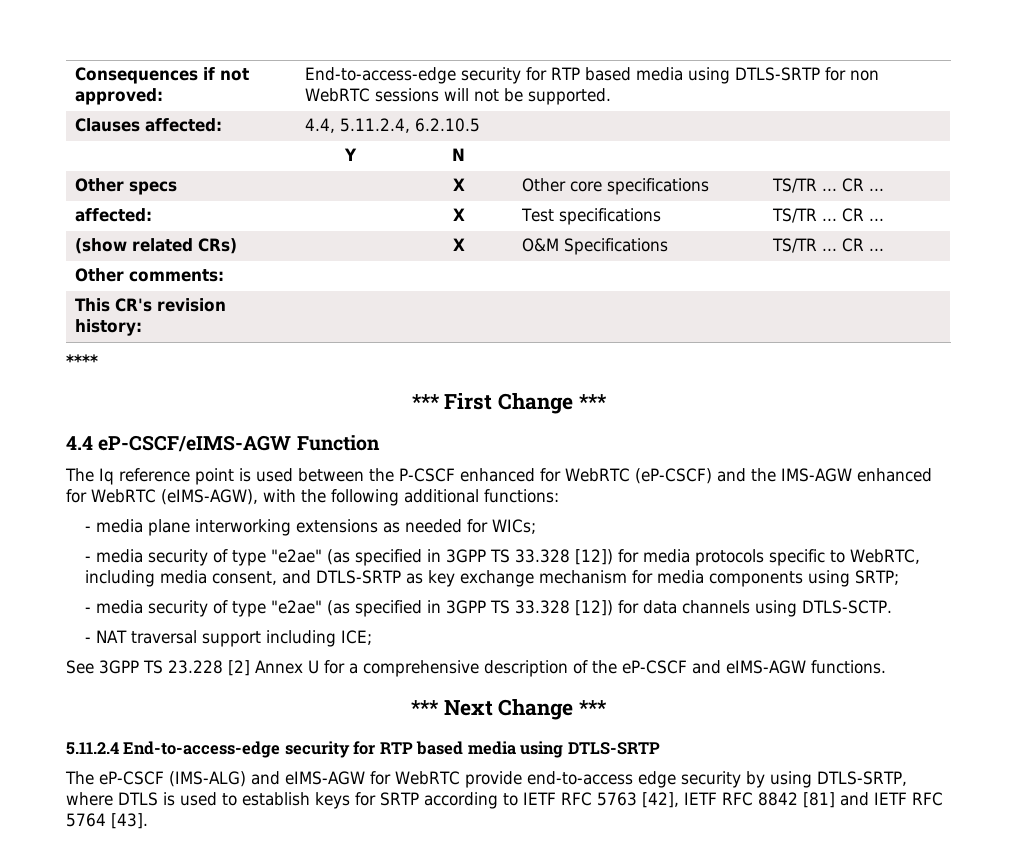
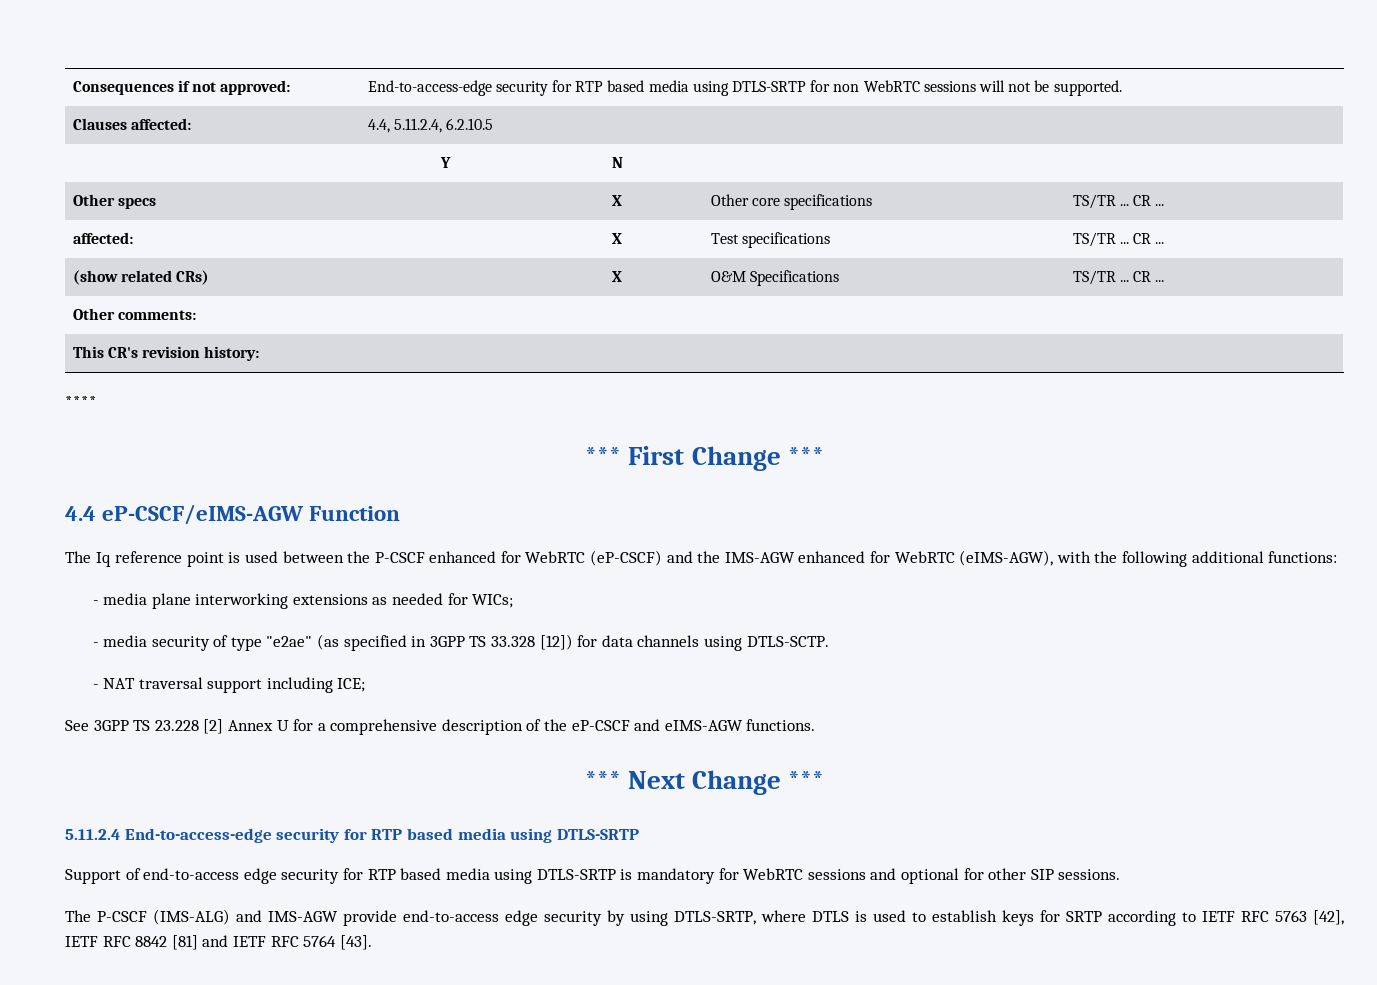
[85,549,921,566] [85,570,900,587] // - media security of type "e2ae" (as specified in 3GPP TS 33.328 [12]) for media protocols specific to WebRTC, including media consent, and DTLS-SRTP as key exchange mechanism for media components using SRTP; -> (514, 601) none
[65,771,164,785] // The eP-CSCF -> [65,868,1121,884] [65,910,147,922] // Support of end-to-access edge security for RTP based media using DTLS-SRTP is mandatory for WebRTC sessions and optional for other SIP sessions. // The P-CSCF
[285,771,460,785] eIMS-AGW for WebRTC -> [268,911,338,922] IMS-AGW

